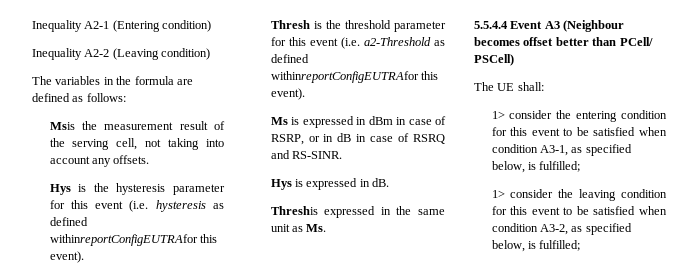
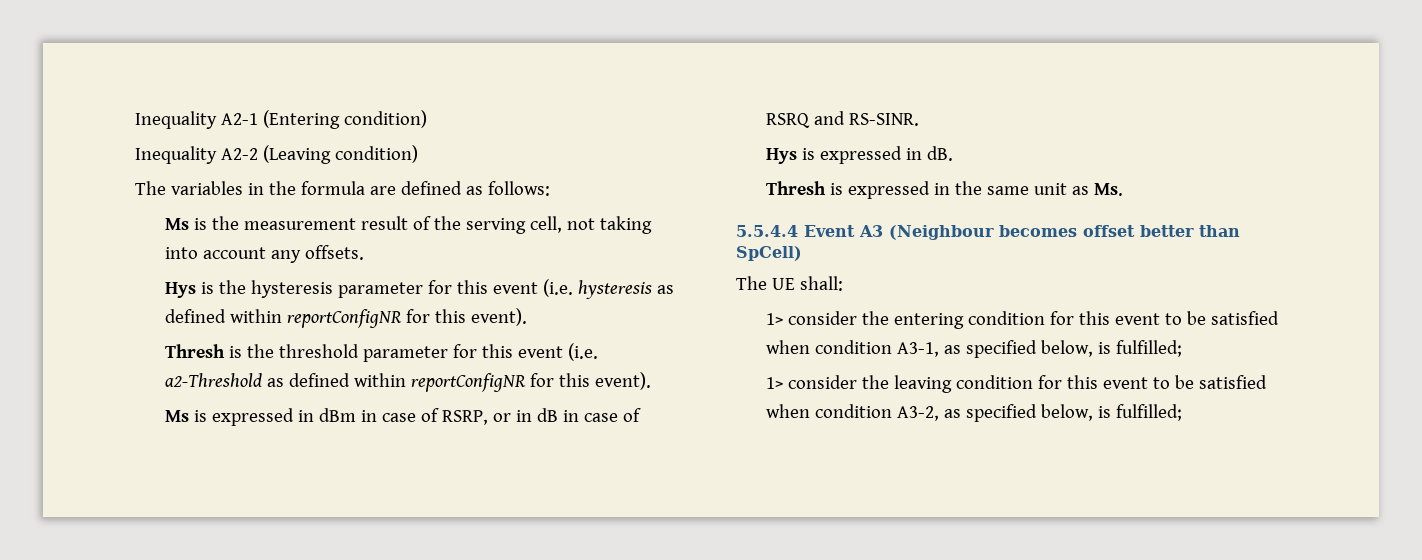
[49,122,75,130] Msis -> [165,218,208,230] Ms is
[49,234,198,246] withinreportConfigEUTRAfor -> [230,309,431,328] within reportConfigNR for
[270,71,419,83] withinreportConfigEUTRAfor -> [354,373,555,392] within reportConfigNR for
[270,206,318,215] Threshis -> [766,181,844,195] Thresh is
[619,37,653,46] [474,54,514,66] PCell/ PSCell) -> [736,246,802,261] SpCell)

